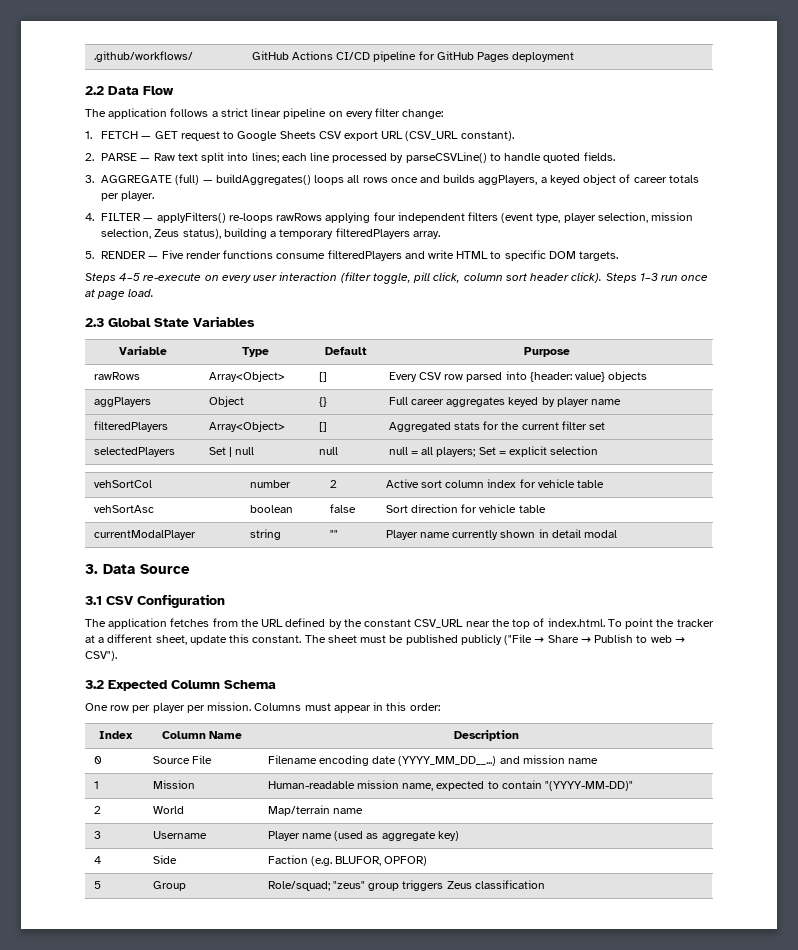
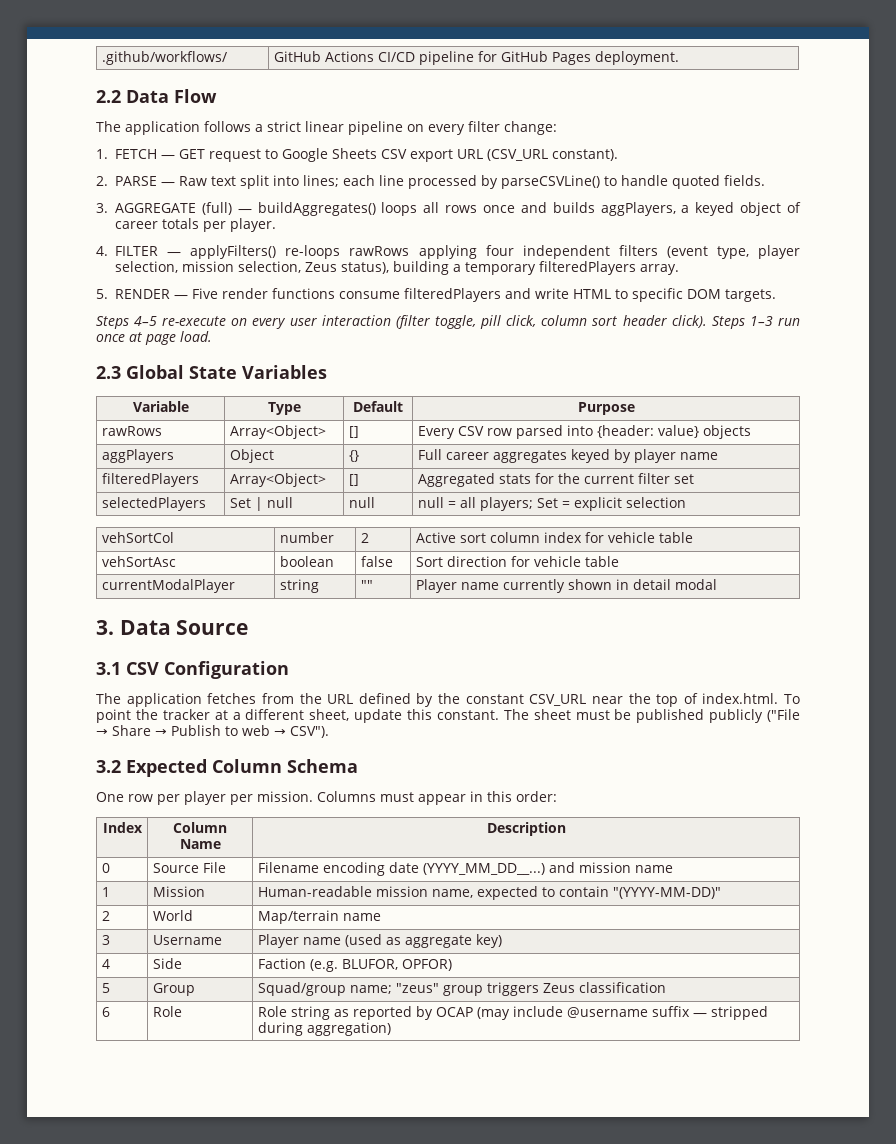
[512,52,575,62] deployment -> [594,51,679,65] deployment.
[267,881,330,891] Role/squad; -> [257,982,392,996] Squad/group name;
(545, 884) none -> [101,1007,110,1017] [152,1006,182,1017] [257,1006,768,1020] [257,1022,391,1036] // 6 | Role | Role string as reported by OCAP (may include @username suffix — stripped during aggregation)

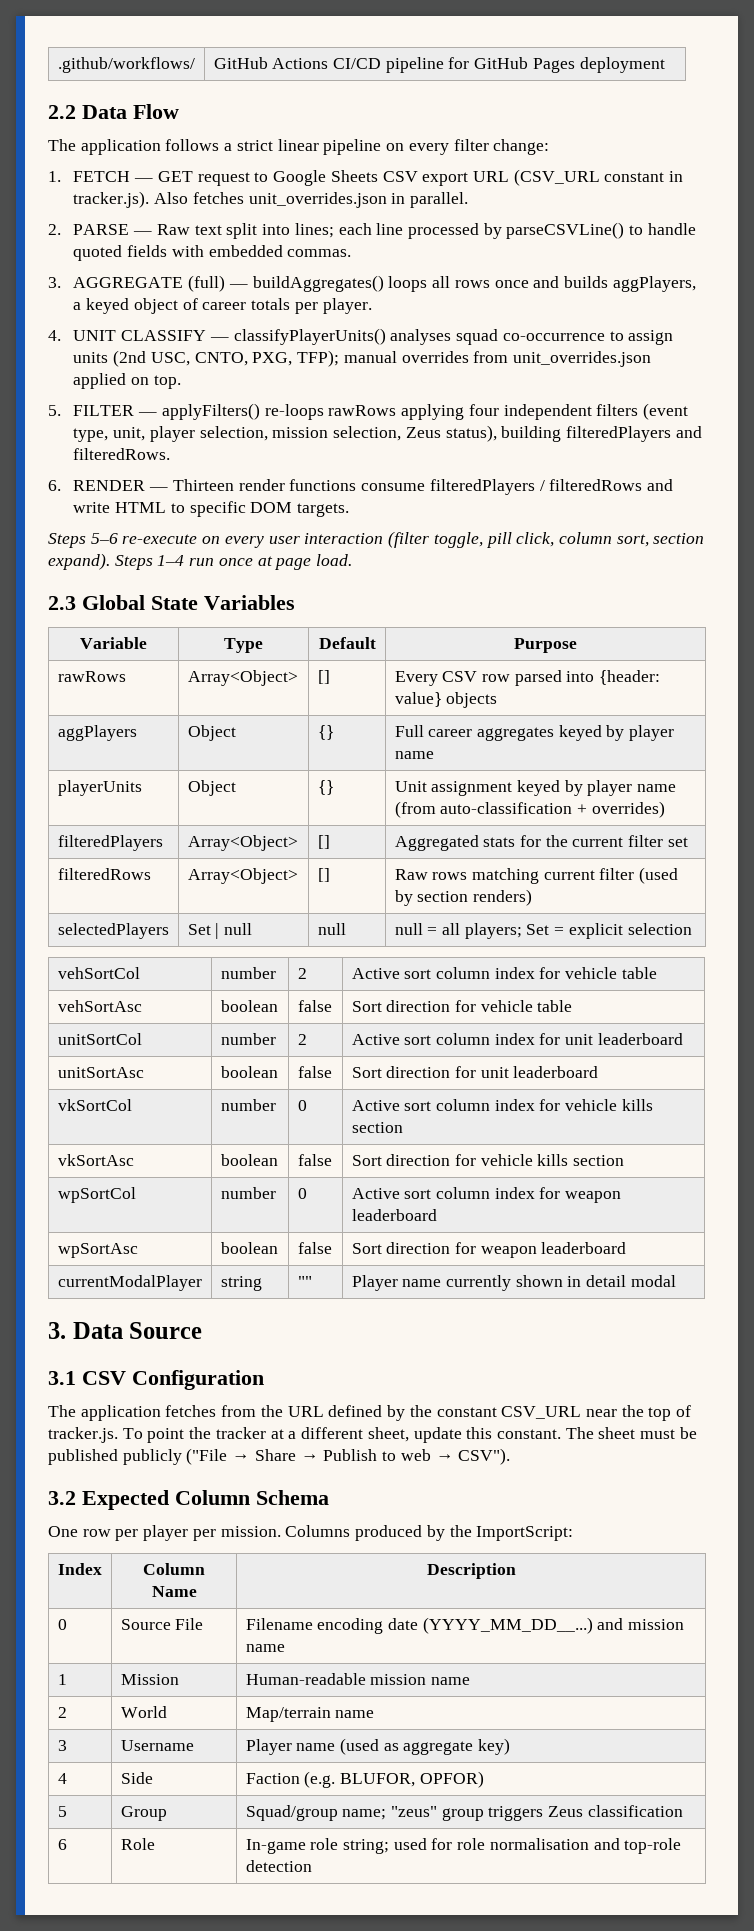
[594,51,679,65] deployment. -> [579,57,665,73] deployment
[552,149,619,161] constant). -> [604,171,684,182] [73,191,469,208] constant in tracker.js). Also fetches unit_overrides.json in parallel.
[724,175,766,186] fields. -> [127,245,352,257] fields with embedded commas.
(108, 251) none -> [73,328,674,345] [73,350,651,367] [73,373,181,389] [48,405,61,416] UNIT CLASSIFY — classifyPlayerUnits() analyses squad co-occurrence to assign units (2nd USC, CNTO, PXG, TFP); manual overrides from unit_overrides.json applied on top. // 5.
(749, 252) none -> [113,427,146,441] unit,
[453,261,680,275] [96,289,108,299] a temporary filteredPlayers array. // 5. -> [565,426,702,442] [73,448,171,460] [48,480,61,491] filteredPlayers and filteredRows. // 6.
[192,288,219,299] Five -> [172,479,234,491] Thirteen
(502, 295) none -> [539,479,643,491] / filteredRows
[134,316,158,326] 4–5 -> [90,533,118,544] 5–6
[592,315,773,329] sort header click). Steps 1–3 -> [616,533,705,547] [48,553,185,570] sort, section expand). Steps 1–4
(718, 456) none -> [57,780,142,796] [187,780,236,796] [317,780,334,795] [394,780,677,796] [394,801,665,818] // playerUnits | Object | {} | Unit assignment keyed by player name (from auto-classification + overrides)
(694, 479) none -> [57,868,151,880] [187,868,298,884] [317,868,330,882] [394,867,679,884] [394,889,532,906] // filteredRows | Array<Object> | [] | Raw rows matching current filter (used by section renders)
(619, 561) none -> [57,1033,142,1045] [220,1033,276,1045] [297,1034,307,1045] [351,1033,683,1045] [57,1067,144,1078] [220,1066,278,1078] [297,1066,332,1078] [351,1066,599,1078] [57,1099,132,1111] [220,1099,276,1111] [297,1100,307,1111] [351,1099,653,1111] [351,1122,403,1133] [57,1154,134,1166] [220,1154,278,1166] [297,1154,332,1166] [351,1154,625,1166] [57,1187,136,1203] [220,1187,276,1199] [297,1188,307,1199] [351,1187,622,1203] [351,1209,437,1221] [57,1243,138,1258] [220,1242,278,1254] [297,1242,332,1254] [351,1242,627,1258] // unitSortCol | number | 2 | Active sort column index for unit leaderboard // unitSortAsc | boolean | false | Sort direction for unit leaderboard // vkSortCol | number | 0 | Active sort column index for vehicle kills section // vkSortAsc | boolean | false | Sort direction for vehicle kills section // wpSortCol | number | 0 | Active sort column index for weapon leaderboard // wpSortAsc | boolean | false | Sort direction for weapon leaderboard
[702,693,779,704] index.html. -> [48,1427,118,1443] tracker.js.
[380,791,557,805] must appear in this order: -> [355,1525,574,1541] produced by the ImportScript:
[431,886,721,900] name, expected to contain "(YYYY-MM-DD)" -> [430,1677,470,1685] name
[257,1006,768,1020] [257,1022,391,1036] Role string as reported by OCAP (may include @username suffix — stripped during aggregation) -> [245,1838,682,1854] [245,1860,312,1872] In-game role string; used for role normalisation and top-role detection

